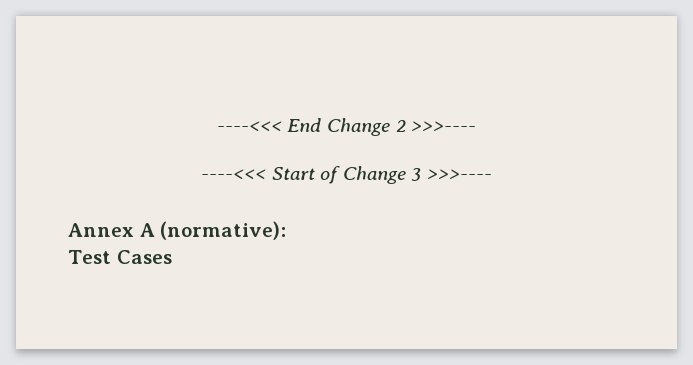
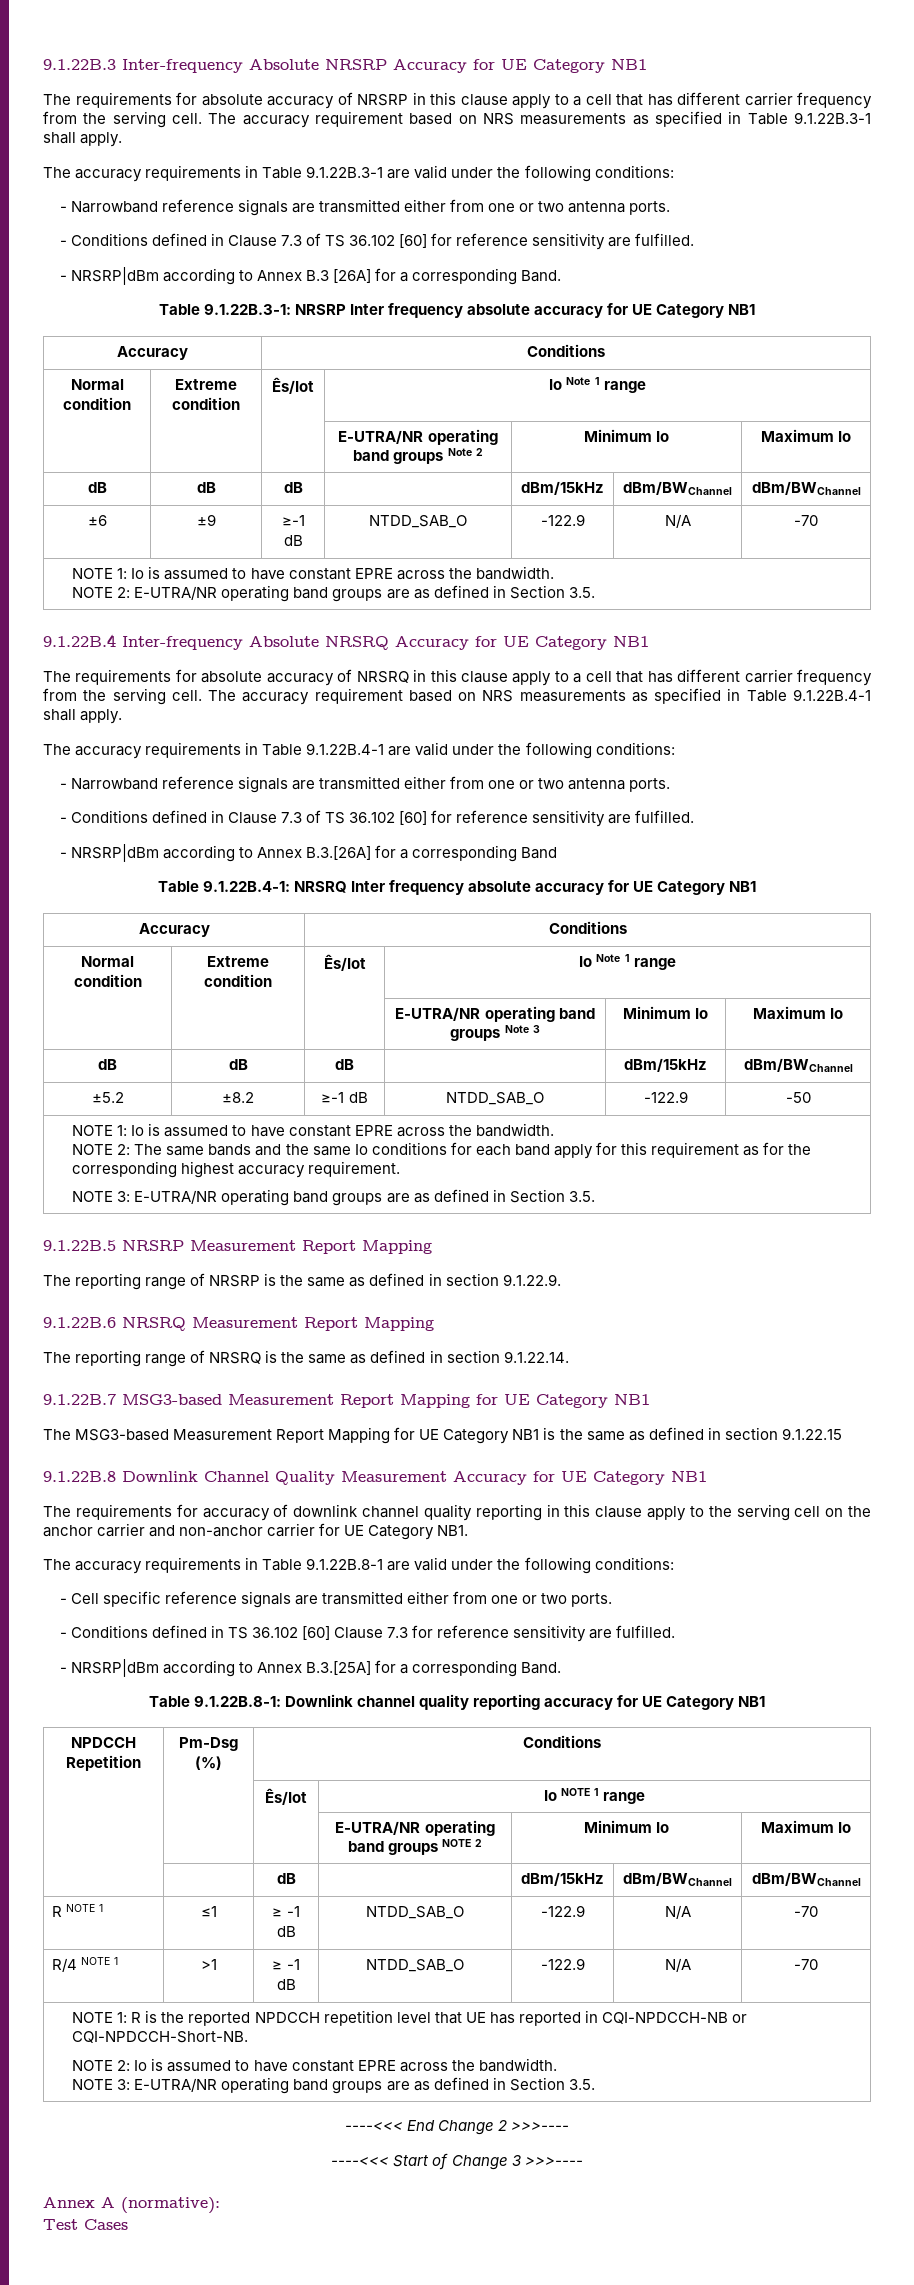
(216, 126) none -> [43,59,647,73] [43,92,872,109] [43,111,872,128] [43,132,123,147] [43,165,674,182] [59,199,671,216] [59,233,695,250] [59,267,562,285] [158,303,756,318] [117,346,188,360] [527,344,605,357] [70,379,124,390] [63,397,131,410] [175,379,237,390] [172,397,240,410] [272,377,314,394] [549,377,646,393] [338,429,498,445] [353,448,483,464] [583,429,670,442] [760,429,852,442] [87,482,107,493] [196,482,216,493] [283,482,303,493] [521,481,604,495] [623,481,732,495] [751,481,861,495] [87,515,107,526] [196,514,216,526] [281,515,305,526] [283,535,303,546] [369,515,467,528] [540,514,585,526] [664,514,691,528] [794,515,818,526] [72,566,554,580] [72,585,595,602] [43,634,649,650] [43,669,873,686] [43,688,871,705] [43,709,123,724] [43,742,675,759] [59,776,671,793] [59,810,695,827] [59,844,558,862] [157,880,757,895] [138,923,210,937] [548,921,627,934] [81,956,134,967] [73,974,142,987] [207,956,269,967] [204,974,272,987] [323,954,366,971] [579,954,676,970] [395,1006,595,1022] [450,1025,540,1041] [622,1006,709,1019] [752,1006,844,1019] [98,1059,117,1070] [228,1059,248,1070] [335,1059,354,1070] [624,1058,707,1072] [743,1058,853,1072] [91,1092,124,1103] [222,1092,254,1103] [321,1092,368,1103] [446,1092,544,1105] [643,1091,688,1103] [785,1092,811,1103] [72,1123,554,1137] [72,1142,812,1159] [72,1161,401,1178] [72,1189,595,1206] [43,1240,432,1254] [43,1273,561,1290] [43,1317,434,1331] [43,1350,569,1367] [43,1394,650,1408] [43,1427,842,1444] [43,1471,707,1485] [43,1504,872,1521] [43,1523,469,1540] [43,1557,674,1574] [59,1591,613,1608] [59,1625,676,1642] [59,1659,562,1677] [148,1694,766,1710] [71,1737,136,1748] [66,1755,141,1771] [179,1737,238,1751] [195,1756,222,1770] [523,1735,601,1748] [265,1788,307,1805] [543,1788,646,1804] [335,1820,495,1836] [347,1839,483,1855] [583,1820,670,1833] [760,1820,852,1833] [276,1873,296,1884] [521,1872,604,1886] [623,1872,732,1886] [751,1872,861,1886] [52,1904,104,1917] [200,1906,217,1917] [272,1906,300,1917] [276,1926,296,1937] [366,1906,464,1919] [540,1905,585,1917] [664,1905,691,1919] [794,1906,818,1917] [52,1957,119,1972] [200,1959,217,1970] [272,1959,300,1970] [276,1979,296,1990] [366,1959,464,1972] [540,1958,585,1970] [664,1958,691,1972] [794,1959,818,1970] [72,2010,747,2026] [72,2031,249,2043] [72,2058,557,2072] [72,2077,595,2094] 9.1.22B.3 Inter-frequency Absolute NRSRP Accuracy for UE Category NB1 // The requirements for absolute accuracy of NRSRP in this clause apply to a cell that has different carrier frequency from the serving cell. The accuracy requirement based on NRS measurements as specified in Table 9.1.22B.3-1 shall apply. // The accuracy requirements in Table 9.1.22B.3-1 are valid under the following conditions: // - Narrowband reference signals are transmitted either from one or two antenna ports. // - Conditions defined in Clause 7.3 of TS 36.102 [60] for reference sensitivity are fulfilled. // - NRSRP|dBm according to Annex B.3 [26A] for a corresponding Band. // Table 9.1.22B.3-1: NRSRP Inter frequency absolute accuracy for UE Category NB1 // Accuracy | Conditions // Normal condition | Extreme condition | Ês/Iot | Io Note 1 range // | | | E-UTRA/NR operating band groups Note 2 | Minimum Io | Maximum Io // dB | dB | dB | | dBm/15kHz | dBm/BWChannel | dBm/BWChannel // ±6 | ±9 | ≥-1 dB | NTDD_SAB_O | -122.9 | N/A | -70 // NOTE 1: Io is assumed to have constant EPRE across the bandwidth. // NOTE 2: E-UTRA/NR operating band groups are as defined in Section 3.5. // 9.1.22B.4 Inter-frequency Absolute NRSRQ Accuracy for UE Category NB1 // The requirements for absolute accuracy of NRSRQ in this clause apply to a cell that has different carrier frequency from the serving cell. The accuracy requirement based on NRS measurements as specified in Table 9.1.22B.4-1 shall apply. // The accuracy requirements in Table 9.1.22B.4-1 are valid under the following conditions: // - Narrowband reference signals are transmitted either from one or two antenna ports. // - Conditions defined in Clause 7.3 of TS 36.102 [60] for reference sensitivity are fulfilled. // - NRSRP|dBm according to Annex B.3.[26A] for a corresponding Band // Table 9.1.22B.4-1: NRSRQ Inter frequency absolute accuracy for UE Category NB1 // Accuracy | Conditions // Normal condition | Extreme condition | Ês/Iot | Io Note 1 range // | | | E-UTRA/NR operating band groups Note 3 | Minimum Io | Maximum Io // dB | dB | dB | | dBm/15kHz | dBm/BWChannel // ±5.2 | ±8.2 | ≥-1 dB | NTDD_SAB_O | -122.9 | -50 // NOTE 1: Io is assumed to have constant EPRE across the bandwidth. // NOTE 2: The same bands and the same Io conditions for each band apply for this requirement as for the corresponding highest accuracy requirement. // NOTE 3: E-UTRA/NR operating band groups are as defined in Section 3.5. // 9.1.22B.5 NRSRP Measurement Report Mapping // The reporting range of NRSRP is the same as defined in section 9.1.22.9. // 9.1.22B.6 NRSRQ Measurement Report Mapping // The reporting range of NRSRQ is the same as defined in section 9.1.22.14. // 9.1.22B.7 MSG3-based Measurement Report Mapping for UE Category NB1 // The MSG3-based Measurement Report Mapping for UE Category NB1 is the same as defined in section 9.1.22.15 // 9.1.22B.8 Downlink Channel Quality Measurement Accuracy for UE Category NB1 // The requirements for accuracy of downlink channel quality reporting in this clause apply to the serving cell on the anchor carrier and non-anchor carrier for UE Category NB1. // The accuracy requirements in Table 9.1.22B.8-1 are valid under the following conditions: // - Cell specific reference signals are transmitted either from one or two ports. // - Conditions defined in TS 36.102 [60] Clause 7.3 for reference sensitivity are fulfilled. // - NRSRP|dBm according to Annex B.3.[25A] for a corresponding Band. // Table 9.1.22B.8-1: Downlink channel quality reporting accuracy for UE Category NB1 // NPDCCH Repetition | Pm-Dsg (%) | Conditions // | | Ês/Iot | Io NOTE 1 range // | | | E-UTRA/NR operating band groups NOTE 2 | Minimum Io | Maximum Io // | | dB | | dBm/15kHz | dBm/BWChannel | dBm/BWChannel // R NOTE 1 | ≤1 | ≥ -1 dB | NTDD_SAB_O | -122.9 | N/A | -70 // R/4 NOTE 1 | >1 | ≥ -1 dB | NTDD_SAB_O | -122.9 | N/A | -70 // NOTE 1: R is the reported NPDCCH repetition level that UE has reported in CQI-NPDCCH-NB or CQI-NPDCCH-Short-NB. // NOTE 2: Io is assumed to have constant EPRE across the bandwidth. // NOTE 3: E-UTRA/NR operating band groups are as defined in Section 3.5. //

